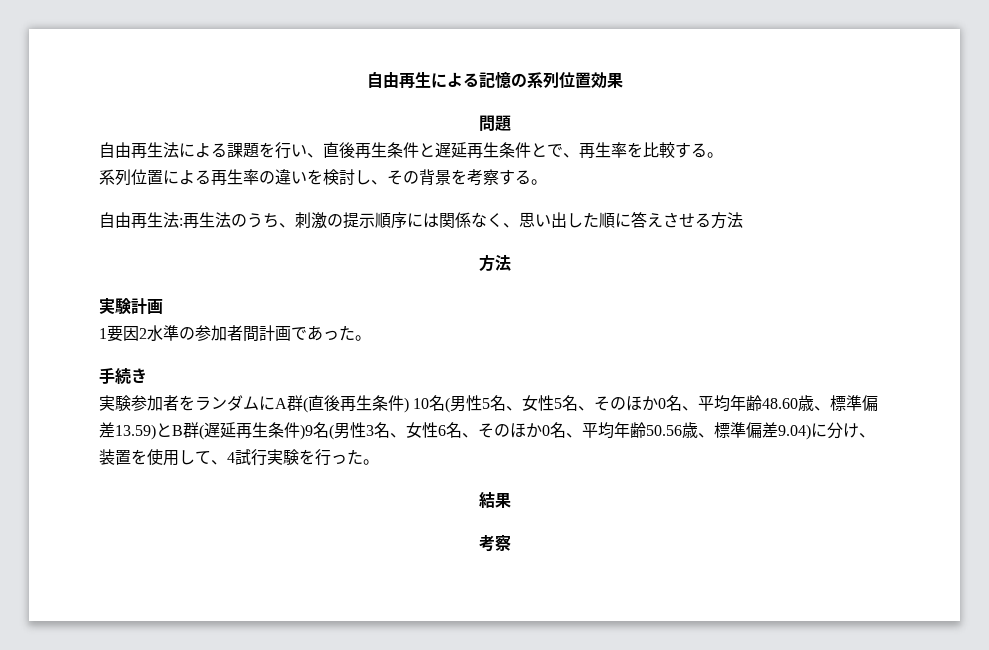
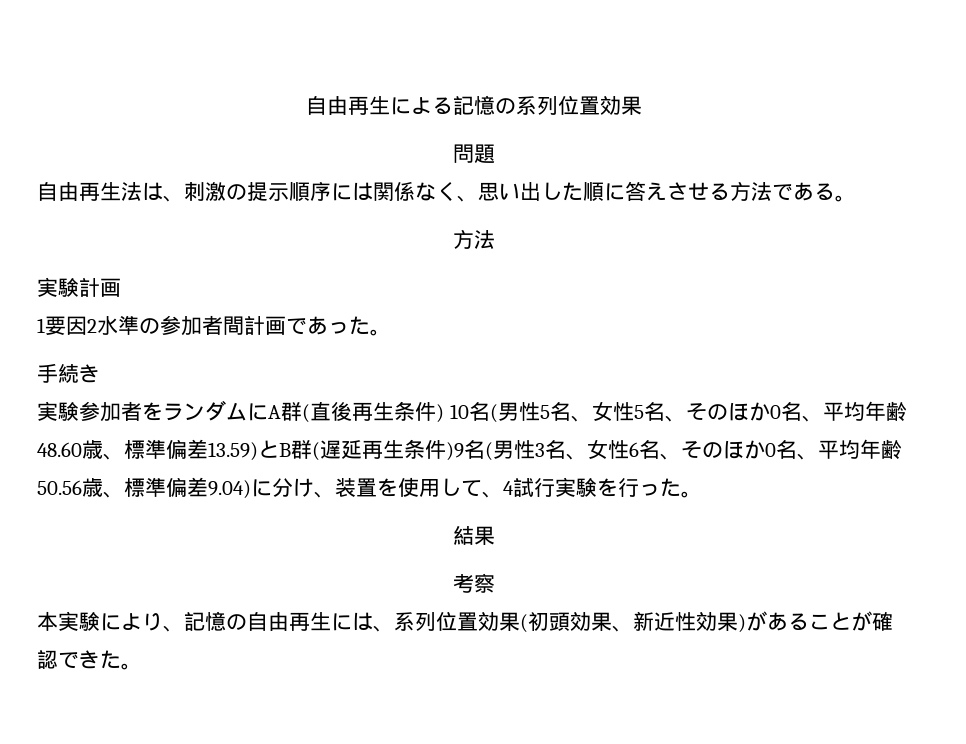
[179,142,723,159] [99,169,547,186] [99,212,279,229] による課題を行い、直後再生条件と遅延再生条件とで、再生率を比較する。 // 系列位置による再生率の違いを検討し、その背景を考察する。 // 自由再生法:再生法のうち -> [142,182,163,201] は
(743, 220) none -> [772,182,856,202] である。
(511, 542) none -> [37,611,893,633] [37,650,142,670] // 本実験により、記憶の自由再生には、系列位置効果(初頭効果、新近性効果)があることが確認できた。

